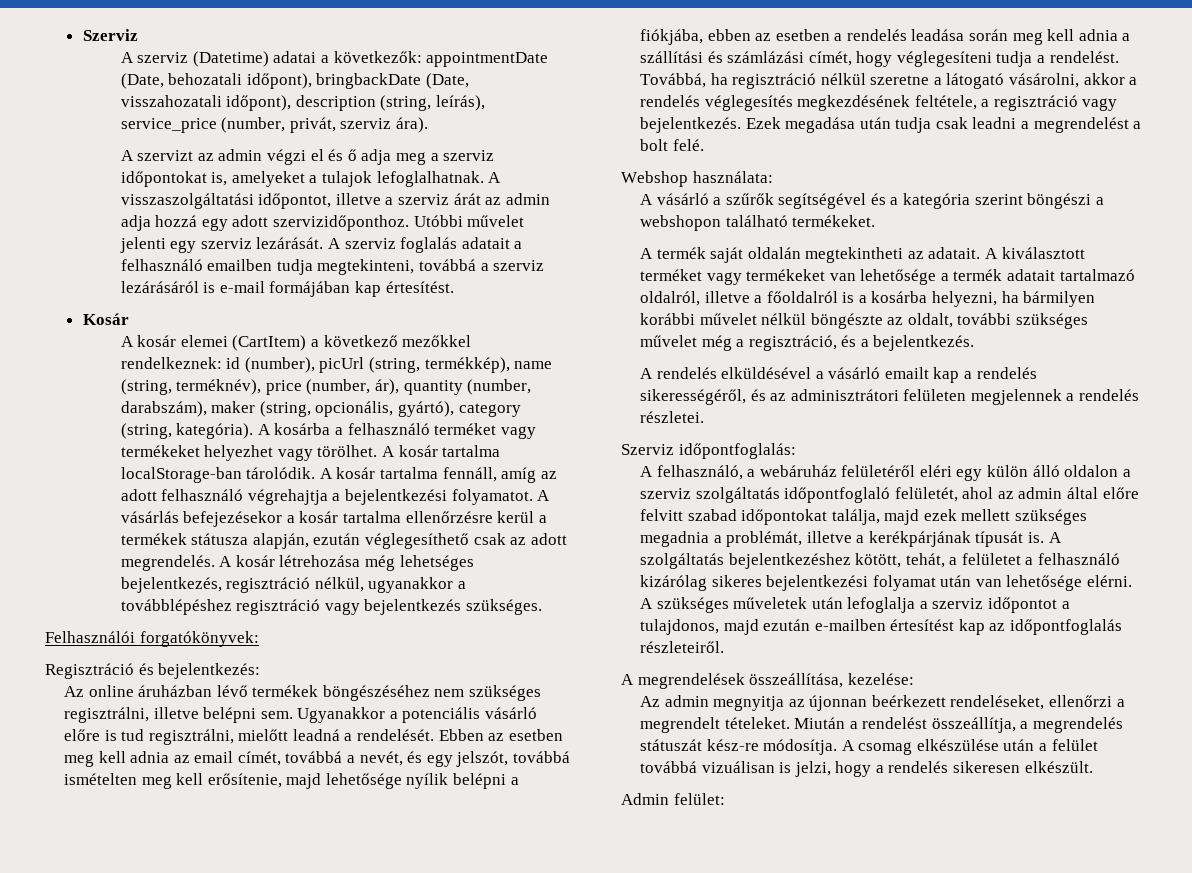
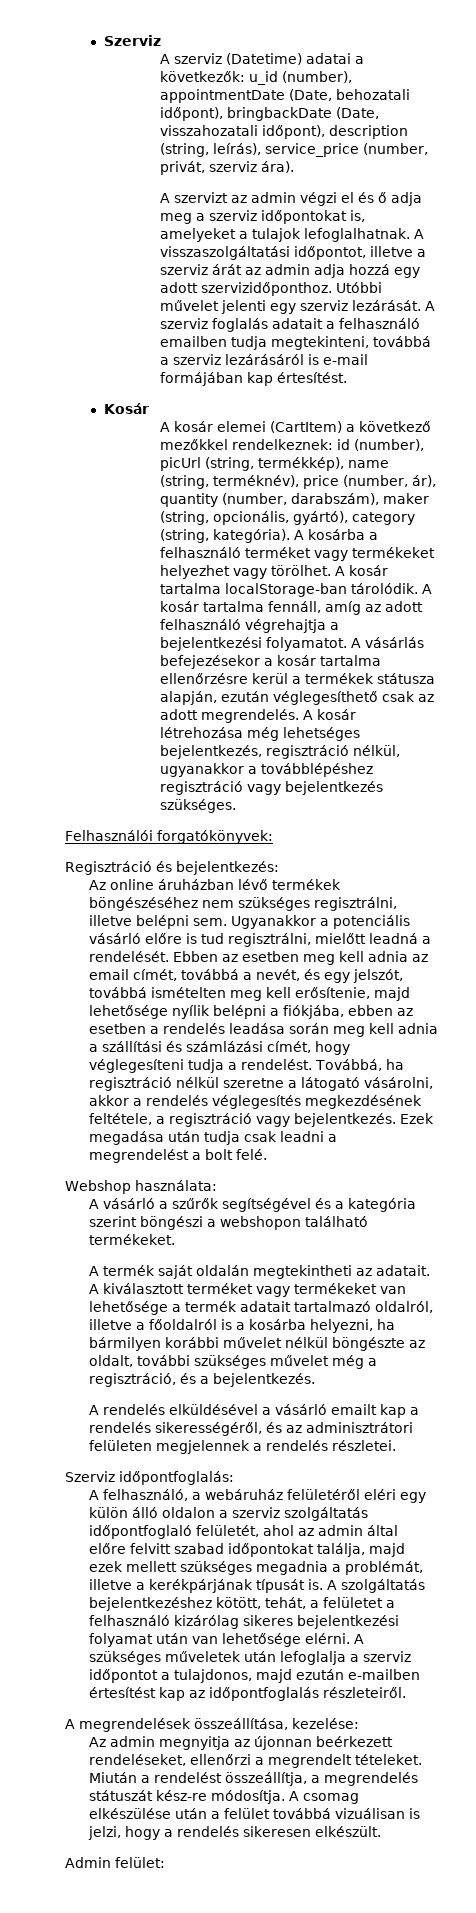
(422, 57) none -> [249,71,353,85] u_id (number),

